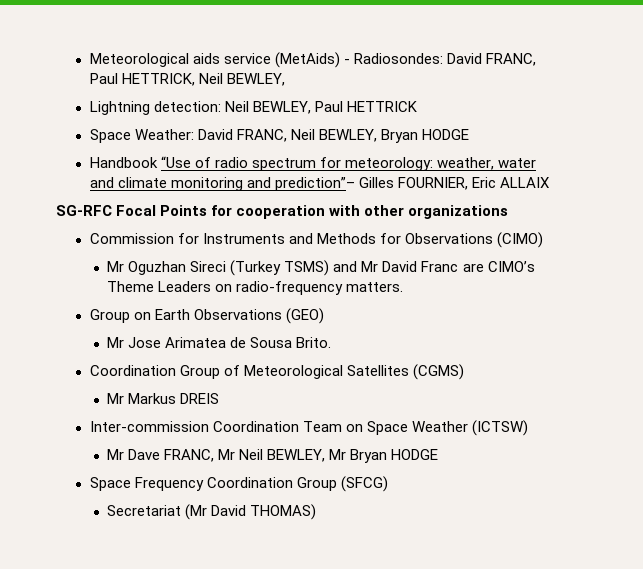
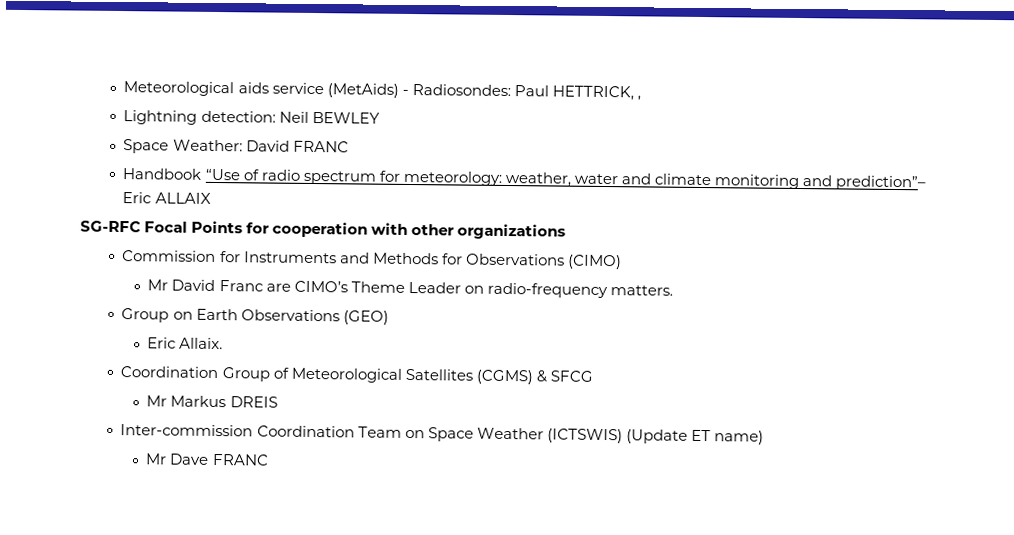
[447,53,537,66] [89,73,285,86] David FRANC, Paul HETTRICK, Neil BEWLEY, -> [513,85,641,101] Paul HETTRICK, ,
[252,101,418,114] BEWLEY, Paul HETTRICK -> [311,111,380,124] BEWLEY
[236,129,470,143] FRANC, Neil BEWLEY, Bryan HODGE -> [292,140,349,153] FRANC
[359,177,469,190] Gilles FOURNIER, -> (927, 183) none
[128,260,379,276] Oguzhan Sireci (Turkey TSMS) and Mr -> (169, 285) none
[158,281,212,292] Leaders -> [407,281,461,294] Leader
[107,337,332,348] Mr Jose Arimatea de Sousa Brito. -> [147,337,224,350] Eric Allaix.
(465, 372) none -> [535,370,593,383] & SFCG
[472,420,529,436] [107,449,439,463] [89,476,388,492] [107,504,317,520] (ICTSW) // Mr Dave FRANC, Mr Neil BEWLEY, Mr Bryan HODGE // Space Frequency Coordination Group (SFCG) // Secretariat (Mr David THOMAS) -> [546,428,764,445] [145,453,269,466] (ICTSWIS) (Update ET name) // Mr Dave FRANC

